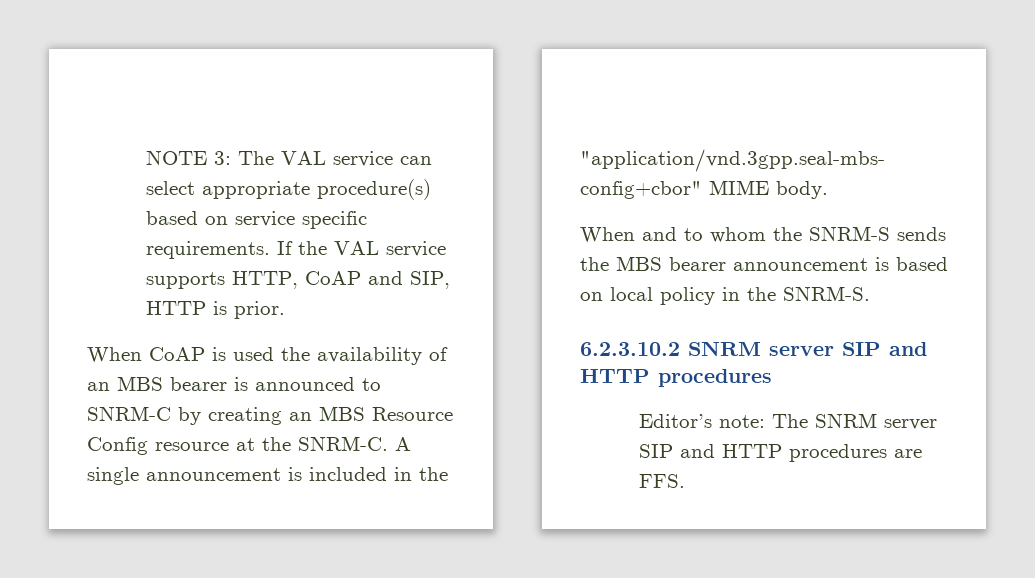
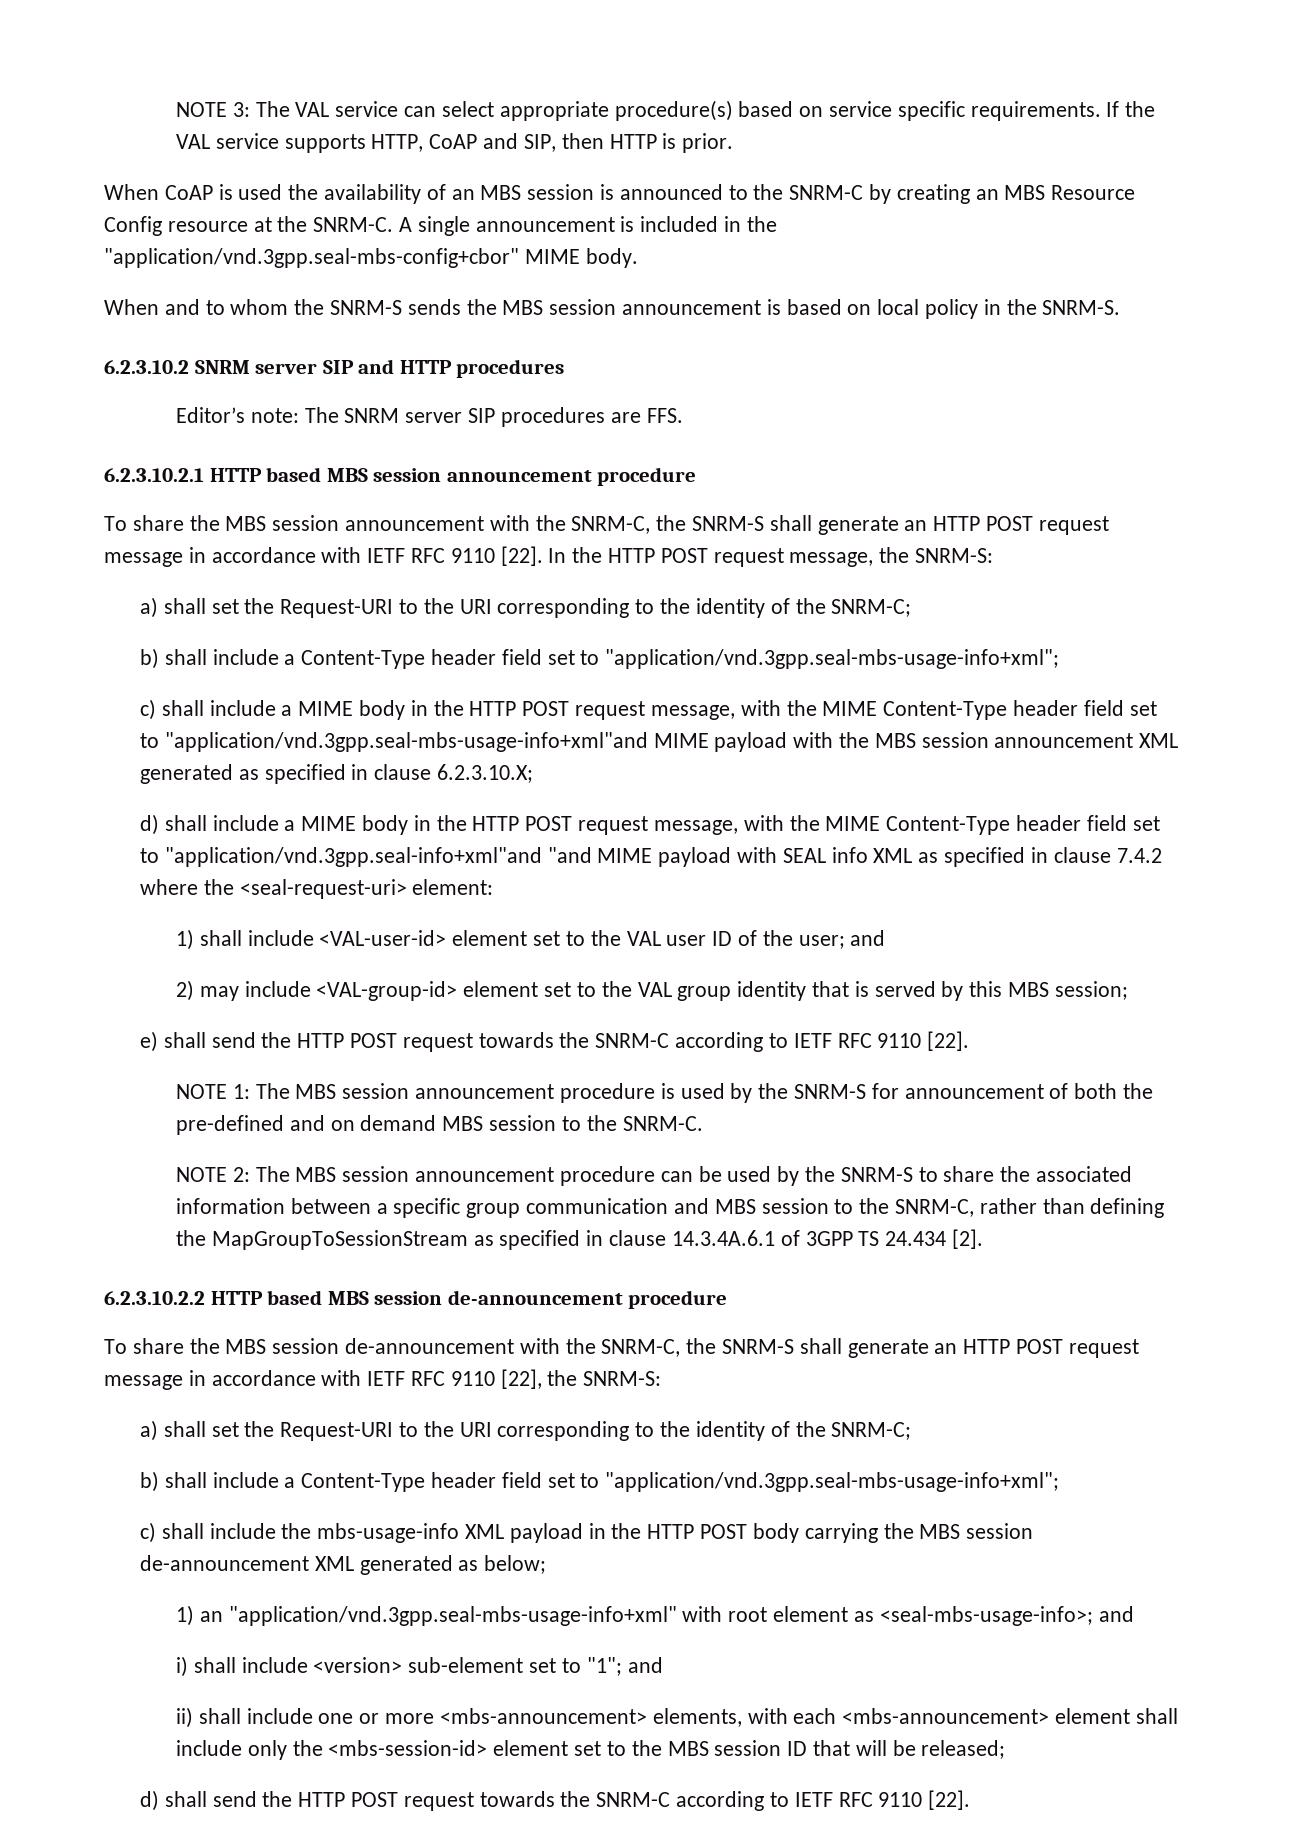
(450, 280) none -> [561,133,604,149] then
[170,377,227,391] bearer -> [527,184,595,200] session
(381, 384) none -> [753,184,784,200] the
[669,257,726,271] bearer -> [549,299,617,315] session
[679,444,782,458] and HTTP -> (496, 415) none
(685, 481) none -> [104,467,697,486] [104,515,1109,535] [104,546,994,567] [140,597,912,618] [140,648,1060,669] [140,699,1157,720] [140,732,1179,752] [140,764,534,784] [140,814,1160,835] [140,847,1162,867] [140,879,494,899] [176,929,886,950] [176,980,1128,1001] [140,1031,970,1052] [176,1083,1153,1103] [176,1115,703,1135] [176,1166,1132,1186] [176,1198,1165,1218] [176,1229,983,1250] [104,1290,728,1309] [104,1338,1139,1358] [104,1369,662,1390] [140,1420,912,1441] [140,1471,1060,1492] [140,1522,1034,1543] [140,1555,547,1575] [176,1605,1134,1626] [176,1656,663,1677] [176,1707,1178,1728] [176,1740,1006,1760] [140,1790,971,1811] // 6.2.3.10.2.1 HTTP based MBS session announcement procedure // To share the MBS session announcement with the SNRM-C, the SNRM-S shall generate an HTTP POST request message in accordance with IETF RFC 9110 [22]. In the HTTP POST request message, the SNRM-S: // a) shall set the Request-URI to the URI corresponding to the identity of the SNRM-C; // b) shall include a Content-Type header field set to "application/vnd.3gpp.seal-mbs-usage-info+xml"; // c) shall include a MIME body in the HTTP POST request message, with the MIME Content-Type header field set to "application/vnd.3gpp.seal-mbs-usage-info+xml"and MIME payload with the MBS session announcement XML generated as specified in clause 6.2.3.10.X; // d) shall include a MIME body in the HTTP POST request message, with the MIME Content-Type header field set to "application/vnd.3gpp.seal-info+xml"and "and MIME payload with SEAL info XML as specified in clause 7.4.2 where the <seal-request-uri> element: // 1) shall include <VAL-user-id> element set to the VAL user ID of the user; and // 2) may include <VAL-group-id> element set to the VAL group identity that is served by this MBS session; // e) shall send the HTTP POST request towards the SNRM-C according to IETF RFC 9110 [22]. // NOTE 1: The MBS session announcement procedure is used by the SNRM-S for announcement of both the pre-defined and on demand MBS session to the SNRM-C. // NOTE 2: The MBS session announcement procedure can be used by the SNRM-S to share the associated information between a specific group communication and MBS session to the SNRM-C, rather than defining the MapGroupToSessionStream as specified in clause 14.3.4A.6.1 of 3GPP TS 24.434 [2]. // 6.2.3.10.2.2 HTTP based MBS session de-announcement procedure // To share the MBS session de-announcement with the SNRM-C, the SNRM-S shall generate an HTTP POST request message in accordance with IETF RFC 9110 [22], the SNRM-S: // a) shall set the Request-URI to the URI corresponding to the identity of the SNRM-C; // b) shall include a Content-Type header field set to "application/vnd.3gpp.seal-mbs-usage-info+xml"; // c) shall include the mbs-usage-info XML payload in the HTTP POST body carrying the MBS session de-announcement XML generated as below; // 1) an "application/vnd.3gpp.seal-mbs-usage-info+xml" with root element as <seal-mbs-usage-info>; and // i) shall include <version> sub-element set to "1"; and // ii) shall include one or more <mbs-announcement> elements, with each <mbs-announcement> element shall include only the <mbs-session-id> element set to the MBS session ID that will be released; // d) shall send the HTTP POST request towards the SNRM-C according to IETF RFC 9110 [22].

